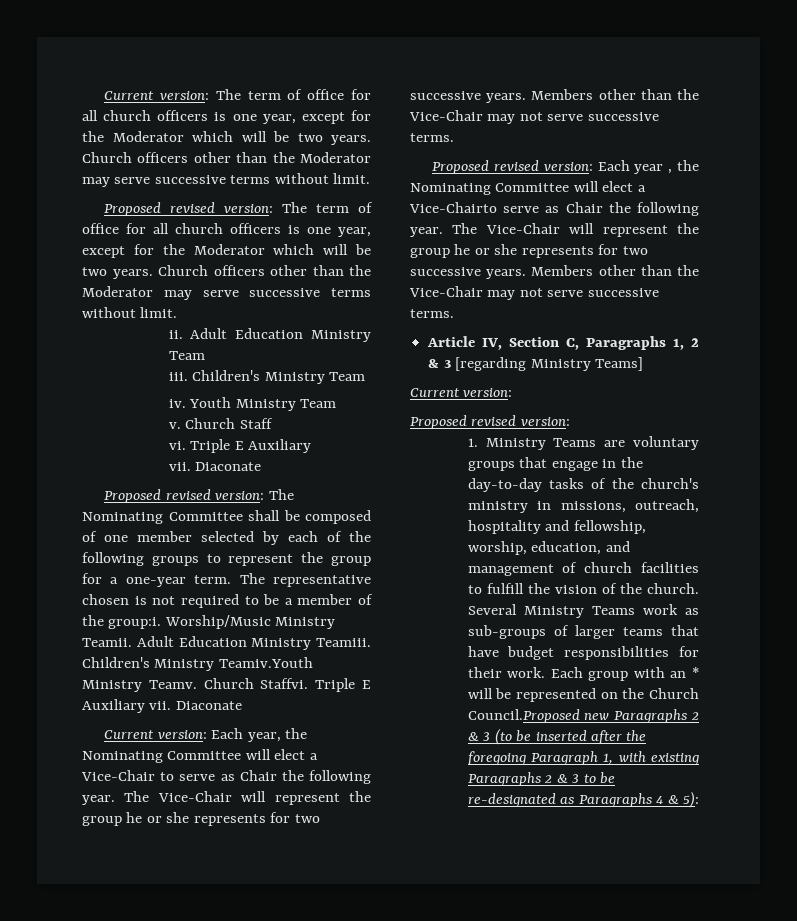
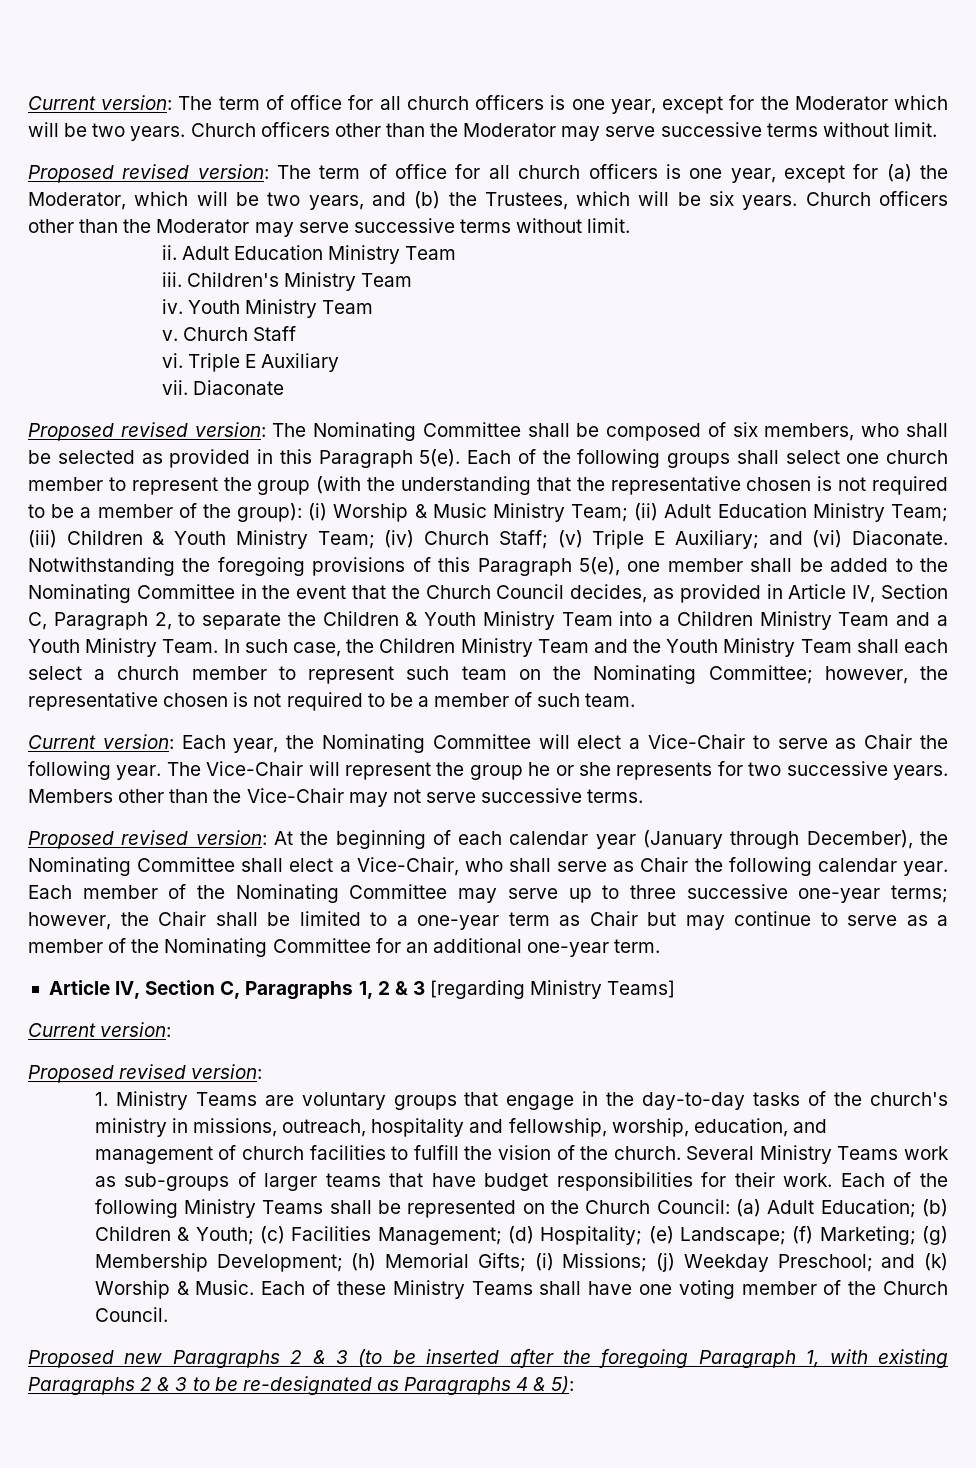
[162,244,371,255] [82,267,107,276] the Moderator which will be two -> [886,164,949,182] [28,191,735,210] (a) the Moderator, which will be two years, and (b) the Trustees, which will be six
[104,531,371,545] [82,552,372,566] [82,573,265,587] one member selected by each of the following groups to represent the group for a one-year term. The -> [732,422,949,441] [28,449,948,468] [28,476,605,495] six members, who shall be selected as provided in this Paragraph 5(e). Each of the following groups shall select one church member to represent the group (with the understanding that the
[108,615,336,629] [82,636,371,650] [82,657,313,671] [82,678,372,692] [82,699,242,713] group:i. Worship/Music Ministry Teamii. Adult Education Ministry Teamiii. Children's Ministry Teamiv.Youth Ministry Teamv. Church Staffvi. Triple E Auxiliary vii. Diaconate -> [237,503,948,522] [28,530,949,549] [28,557,949,576] [28,584,948,603] [28,611,948,630] [28,638,948,657] [28,665,949,684] [28,692,636,711] group): (i) Worship & Music Ministry Team; (ii) Adult Education Ministry Team; (iii) Children & Youth Ministry Team; (iv) Church Staff; (v) Triple E Auxiliary; and (vi) Diaconate. Notwithstanding the foregoing provisions of this Paragraph 5(e), one member shall be added to the Nominating Committee in the event that the Church Council decides, as provided in Article IV, Section C, Paragraph 2, to separate the Children & Youth Ministry Team into a Children Ministry Team and a Youth Ministry Team. In such case, the Children Ministry Team and the Youth Ministry Team shall each select a church member to represent such team on the Nominating Committee; however, the representative chosen is not required to be a member of such team.
[597,160,699,174] [410,181,646,195] [409,202,699,216] [410,223,699,237] [410,244,648,258] [410,265,699,279] [409,286,659,300] [410,309,454,318] Each year , the Nominating Committee will elect a Vice-Chairto serve as Chair the following year. The Vice-Chair will represent the group he or she represents for two successive years. Members other than the Vice-Chair may not serve successive terms. -> [273,830,948,849] [28,857,948,876] [28,884,949,903] [28,911,948,930] [28,938,661,957] At the beginning of each calendar year (January through December), the Nominating Committee shall elect a Vice-Chair, who shall serve as Chair the following calendar year. Each member of the Nominating Committee may serve up to three successive one-year terms; however, the Chair shall be limited to a one-year term as Chair but may continue to serve as a member of the Nominating Committee for an additional one-year term.
[588,667,699,681] [467,688,493,699] group with an * will -> [893,1172,949,1187] [94,1199,372,1218] of the following Ministry Teams shall
[467,709,580,723] Council.Proposed -> [656,1199,949,1218] [94,1226,948,1245] [94,1253,949,1272] [94,1280,948,1299] [94,1307,168,1322] [28,1350,114,1368] Council: (a) Adult Education; (b) Children & Youth; (c) Facilities Management; (d) Hospitality; (e) Landscape; (f) Marketing; (g) Membership Development; (h) Memorial Gifts; (i) Missions; (j) Weekday Preschool; and (k) Worship & Music. Each of these Ministry Teams shall have one voting member of the Church Council. // Proposed

